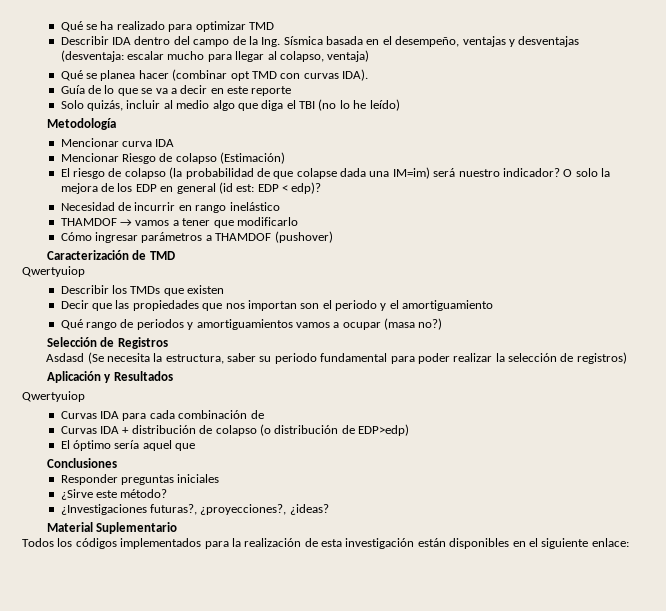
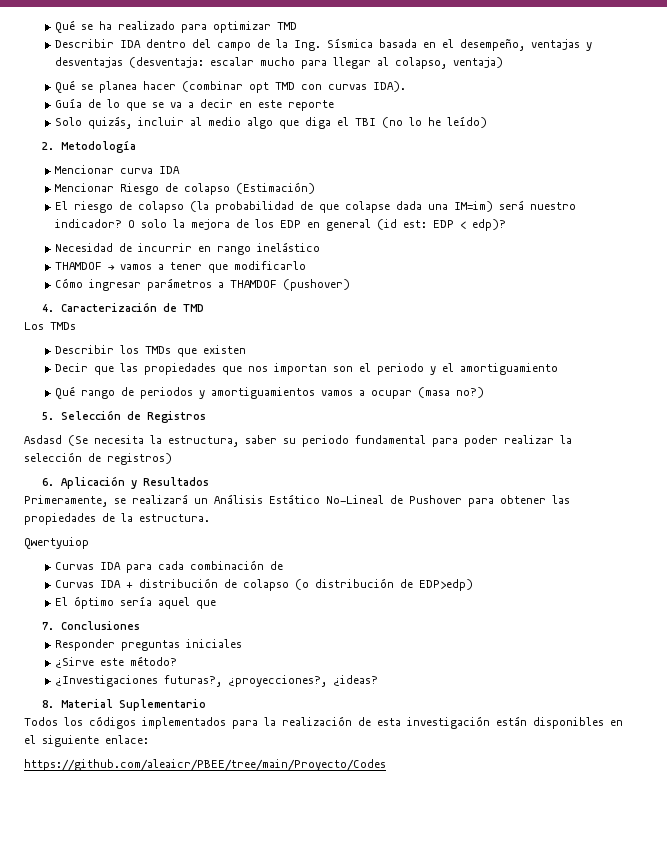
(400, 105) none -> [42,142,55,150] 2.
(333, 237) none -> [42,304,55,312] 4.
[22,266,85,277] Qwertyuiop -> [24,322,76,330] Los TMDs
(443, 324) none -> [42,412,55,420] 5.
(627, 358) none -> [42,478,55,486] 6.
(173, 376) none -> [24,494,570,507] [24,513,210,525] // Primeramente, se realizará un Análisis Estático No-Lineal de Pushover para obtener las propiedades de la estructura.
(196, 447) none -> [42,622,55,630] 7.
(329, 509) none -> [42,700,55,708] 8.
(629, 542) none -> [24,759,386,771] // https://github.com/aleaicr/PBEE/tree/main/Proyecto/Codes

